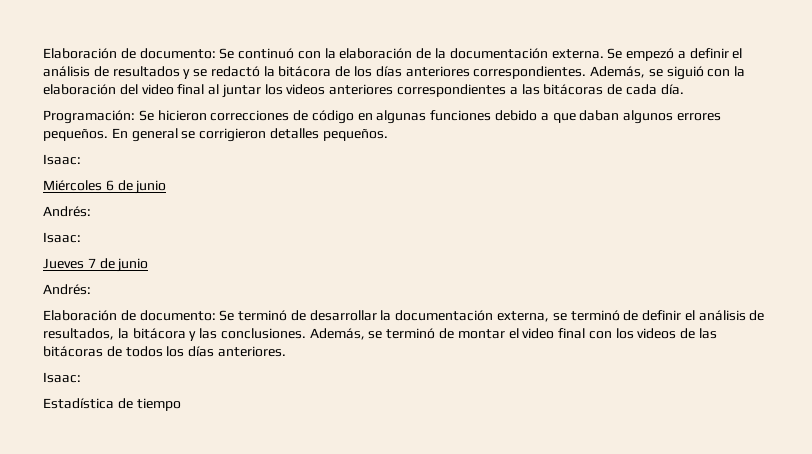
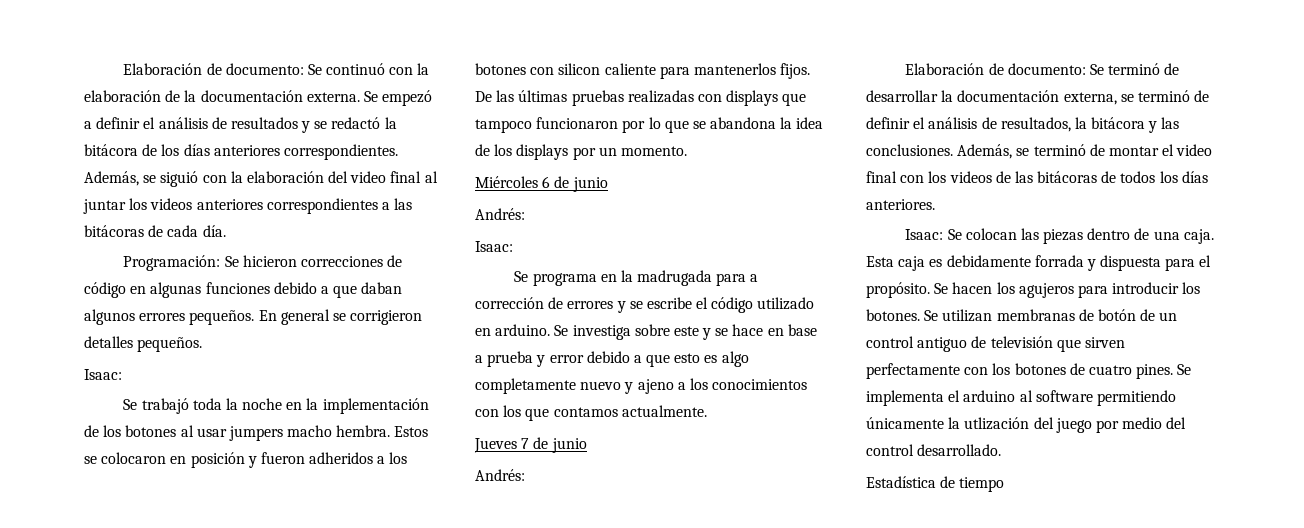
(81, 159) none -> [123,398,429,414] [84,425,429,441] [84,452,408,468] [475,63,811,79] [475,90,807,106] [475,117,824,133] [475,144,687,160] // Se trabajó toda la noche en la implementación de los botones al usar jumpers macho hembra. Estos se colocaron en posición y fueron adheridos a los botones con silicon caliente para mantenerlos fijos. De las últimas pruebas realizadas con displays que tampoco funcionaron por lo que se abandona la idea de los displays por un momento.
(81, 237) none -> [514,270,759,286] [475,297,815,313] [475,324,817,340] [475,351,749,367] [475,378,808,394] [475,405,707,421] // Se programa en la madrugada para a corrección de errores y se escribe el código utilizado en arduino. Se investiga sobre este y se hace en base a prueba y error debido a que esto es algo completamente nuevo y ajeno a los conocimientos con los que contamos actualmente.
(81, 377) none -> [947,228,1214,244] [866,255,1212,271] [866,282,1201,298] [866,309,1178,322] [866,336,1125,352] [866,363,1192,379] [866,390,1176,406] [866,417,1187,433] [866,444,1002,456] Se colocan las piezas dentro de una caja. Esta caja es debidamente forrada y dispuesta para el propósito. Se hacen los agujeros para introducir los botones. Se utilizan membranas de botón de un control antiguo de televisión que sirven perfectamente con los botones de cuatro pines. Se implementa el arduino al software permitiendo únicamente la utlización del juego por medio del control desarrollado.

